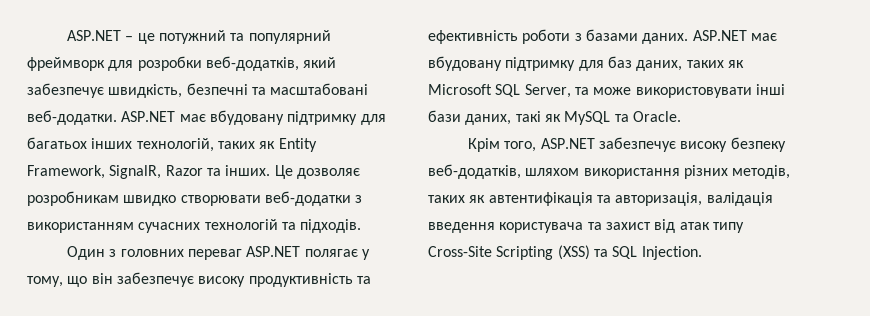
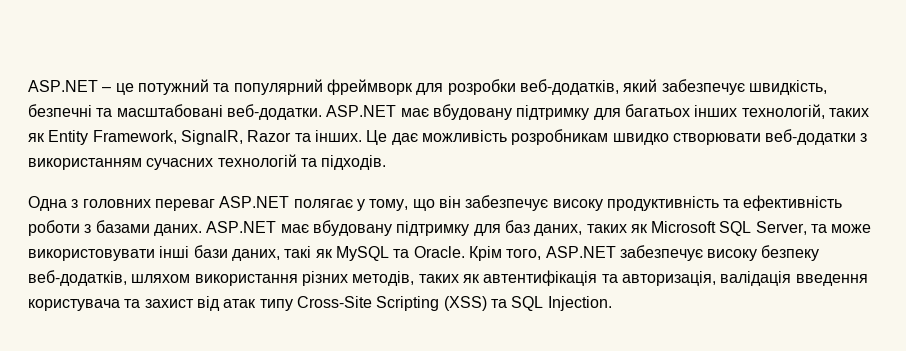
[296,168,360,179] дозволяє -> [391,130,507,145] дає можливість
[66,246,105,260] Один -> [28,196,67,211] Одна
(681, 116) // -> (465, 252) none

